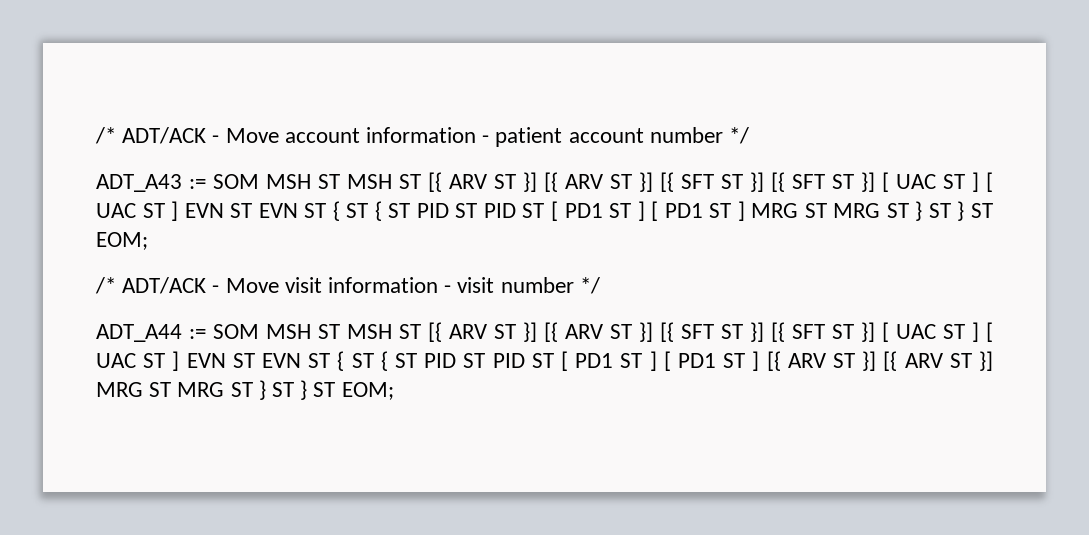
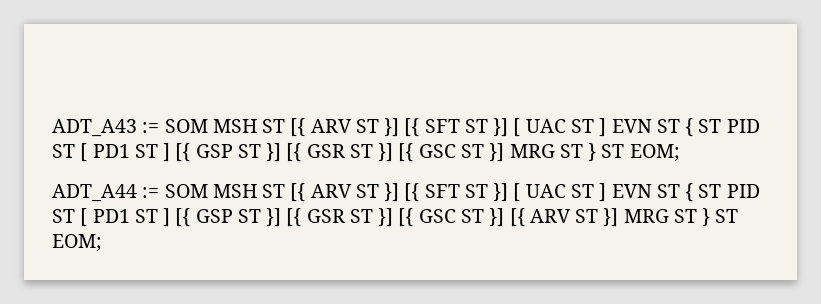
[95,127,750,147] /* ADT/ACK - Move account information - patient account number */ // -> (52, 128) none
[347,172,993,192] [96,201,993,221] [96,232,148,250] [95,277,600,294] MSH ST [{ ARV ST }] [{ ARV ST }] [{ SFT ST }] [{ SFT ST }] [ UAC ST ] [ UAC ST ] EVN ST EVN ST { ST { ST PID ST PID ST [ PD1 ST ] [ PD1 ST ] MRG ST MRG ST } ST } ST EOM; // /* ADT/ACK - Move visit information - visit number */ -> [290,118,760,137] [52,143,680,162] [{ ARV ST }] [{ SFT ST }] [ UAC ST ] EVN ST { ST PID ST [ PD1 ST ] [{ GSP ST }] [{ GSR ST }] [{ GSC ST }] MRG ST } ST EOM;
[347,322,993,342] [96,351,826,371] MSH ST [{ ARV ST }] [{ ARV ST }] [{ SFT ST }] [{ SFT ST }] [ UAC ST ] [ UAC ST ] EVN ST EVN ST { ST { ST PID ST PID ST [ PD1 ST ] [ PD1 ST ] [{ ARV -> [290,183,760,202] [52,208,456,227] [{ ARV ST }] [{ SFT ST }] [ UAC ST ] EVN ST { ST PID ST [ PD1 ST ] [{ GSP ST }] [{ GSR ST }] [{ GSC
[177,380,295,400] MRG ST } ST -> (697, 216) none

